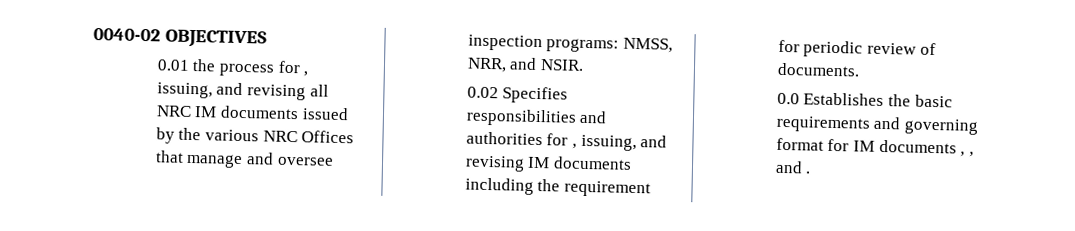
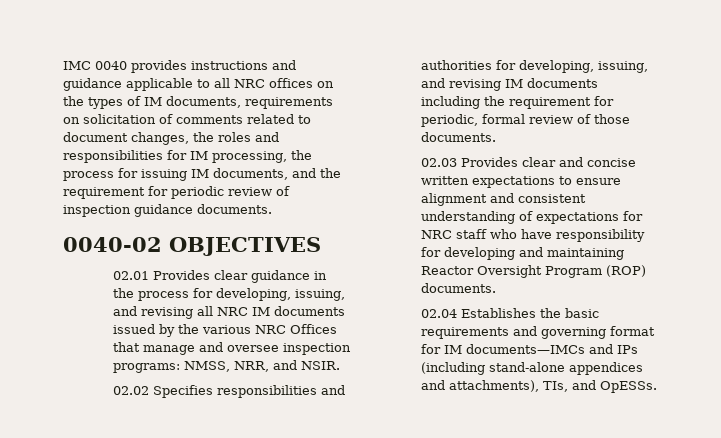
[93,27,268,49] [156,59,309,77] 0040-02 OBJECTIVES // 0.01 the process for , -> [63,60,296,73] [63,78,334,91] [63,96,333,109] [63,114,311,124] [63,132,279,145] [63,150,312,163] [63,168,341,181] [63,186,290,199] [63,204,272,217] [63,237,321,256] [112,270,327,283] [112,288,291,301] IMC 0040 provides instructions and guidance applicable to all NRC offices on the types of IM documents, requirements on solicitation of comments related to document changes, the roles and responsibilities for IM processing, the process for issuing IM documents, and the requirement for periodic review of inspection guidance documents. // 0040-02 OBJECTIVES // 02.01 Provides clear guidance in the process for developing,
[466,86,499,99] 0.02 -> [112,386,149,395] 02.02
[572,143,578,149] , -> [518,60,594,73] developing,
[803,40,936,58] [776,62,860,77] [776,92,800,105] periodic review of documents. // 0.0 -> [420,114,630,127] [420,132,496,142] [420,157,636,167] [420,176,621,188] [420,193,586,206] [420,211,643,224] [420,229,645,242] [420,247,624,260] [420,265,646,278] [420,283,496,293] [420,309,457,318] periodic, formal review of those documents. // 02.03 Provides clear and concise written expectations to ensure alignment and consistent understanding of expectations for NRC staff who have responsibility for developing and maintaining Reactor Oversight Program (ROP) documents. // 02.04
[878,139,974,157] [774,160,811,174] documents , , and . -> [465,344,638,354] [420,362,643,375] [420,380,657,393] documents—IMCs and IPs (including stand-alone appendices and attachments), TIs, and OpESSs.

